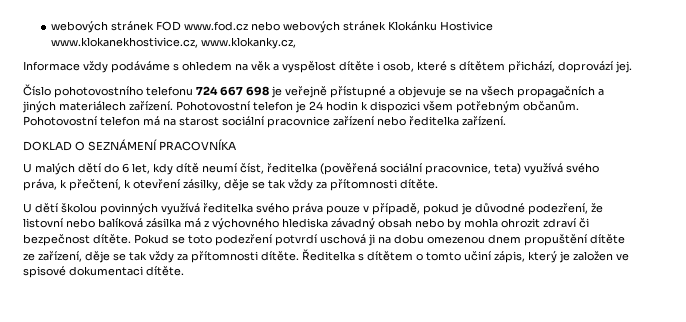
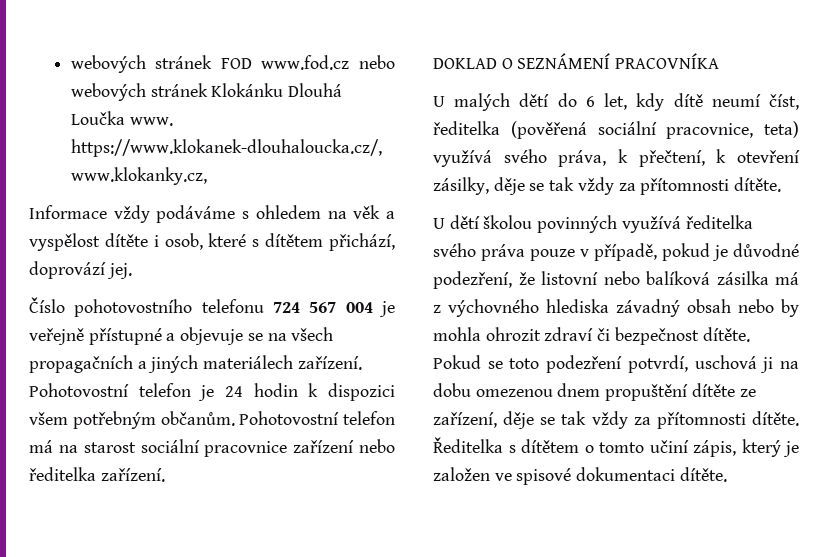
[439,21,493,31] [50,37,198,48] Hostivice www.klokanekhostivice.cz, -> [288,83,343,97] [70,111,173,126] [70,139,382,157] Dlouhá Loučka www. https://www.klokanek-dlouhaloucka.cz/,
[220,86,269,96] 667 698 -> [309,302,373,313] 567 004
[275,234,317,246] potvrdí -> [627,355,688,373] potvrdí,

